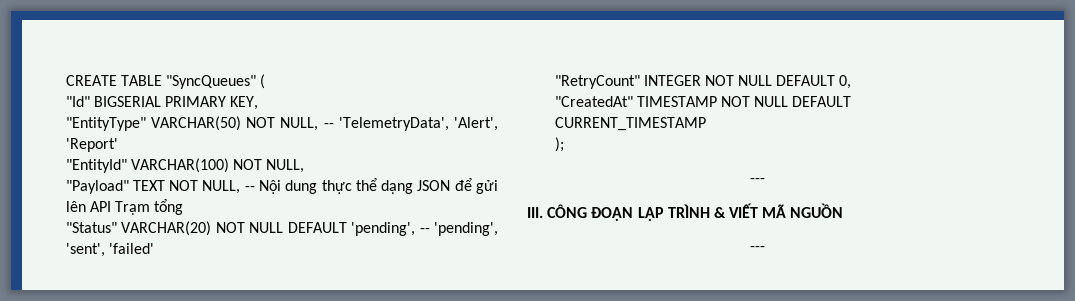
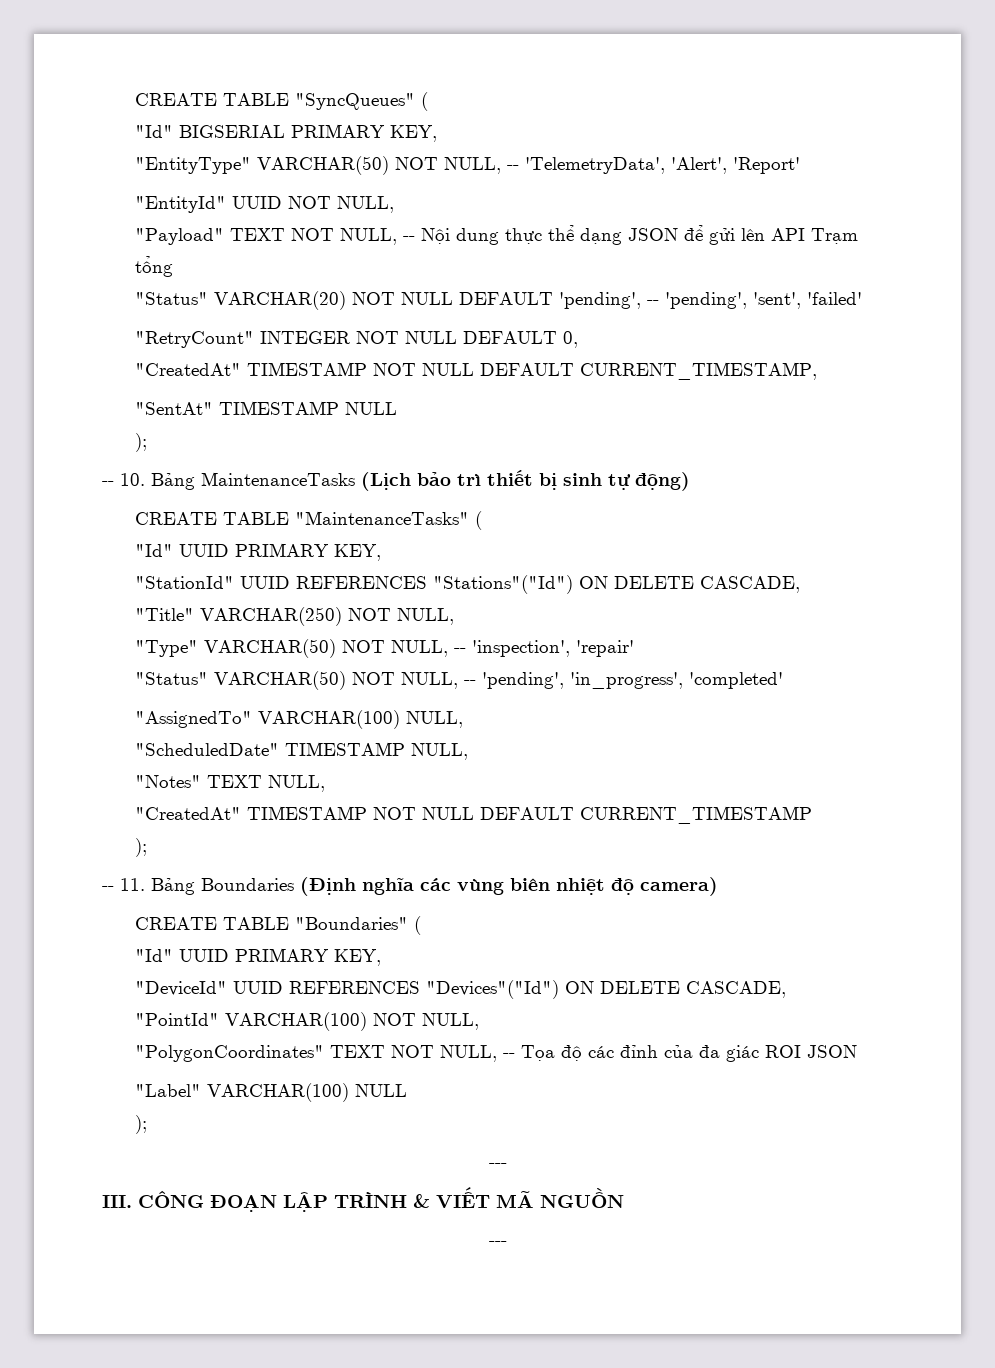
[130,158,229,173] VARCHAR(100) -> [231,196,282,209] UUID
(852, 82) none -> [134,362,817,380] [134,401,397,415] [134,433,147,452] [102,470,690,491] [134,511,482,530] [134,543,381,561] [134,575,800,594] [134,607,454,626] [134,639,634,658] [134,671,783,690] [134,710,463,729] [134,742,468,760] [134,775,325,792] // "CreatedAt" TIMESTAMP NOT NULL DEFAULT CURRENT_TIMESTAMP, // "SentAt" TIMESTAMP NULL // ); // -- 10. Bảng MaintenanceTasks (Lịch bảo trì thiết bị sinh tự động) // CREATE TABLE "MaintenanceTasks" ( // "Id" UUID PRIMARY KEY, // "StationId" UUID REFERENCES "Stations"("Id") ON DELETE CASCADE, // "Title" VARCHAR(250) NOT NULL, // "Type" VARCHAR(50) NOT NULL, -- 'inspection', 'repair' // "Status" VARCHAR(50) NOT NULL, -- 'pending', 'in_progress', 'completed' // "AssignedTo" VARCHAR(100) NULL, // "ScheduledDate" TIMESTAMP NULL, // "Notes" TEXT NULL,
(564, 144) none -> [102,877,718,896] [134,916,421,935] [134,948,381,966] [134,980,786,999] [134,1012,479,1031] [134,1045,857,1062] [134,1083,407,1102] [134,1115,147,1134] // -- 11. Bảng Boundaries (Định nghĩa các vùng biên nhiệt độ camera) // CREATE TABLE "Boundaries" ( // "Id" UUID PRIMARY KEY, // "DeviceId" UUID REFERENCES "Devices"("Id") ON DELETE CASCADE, // "PointId" VARCHAR(100) NOT NULL, // "PolygonCoordinates" TEXT NOT NULL, -- Tọa độ các đỉnh của đa giác ROI JSON // "Label" VARCHAR(100) NULL // );

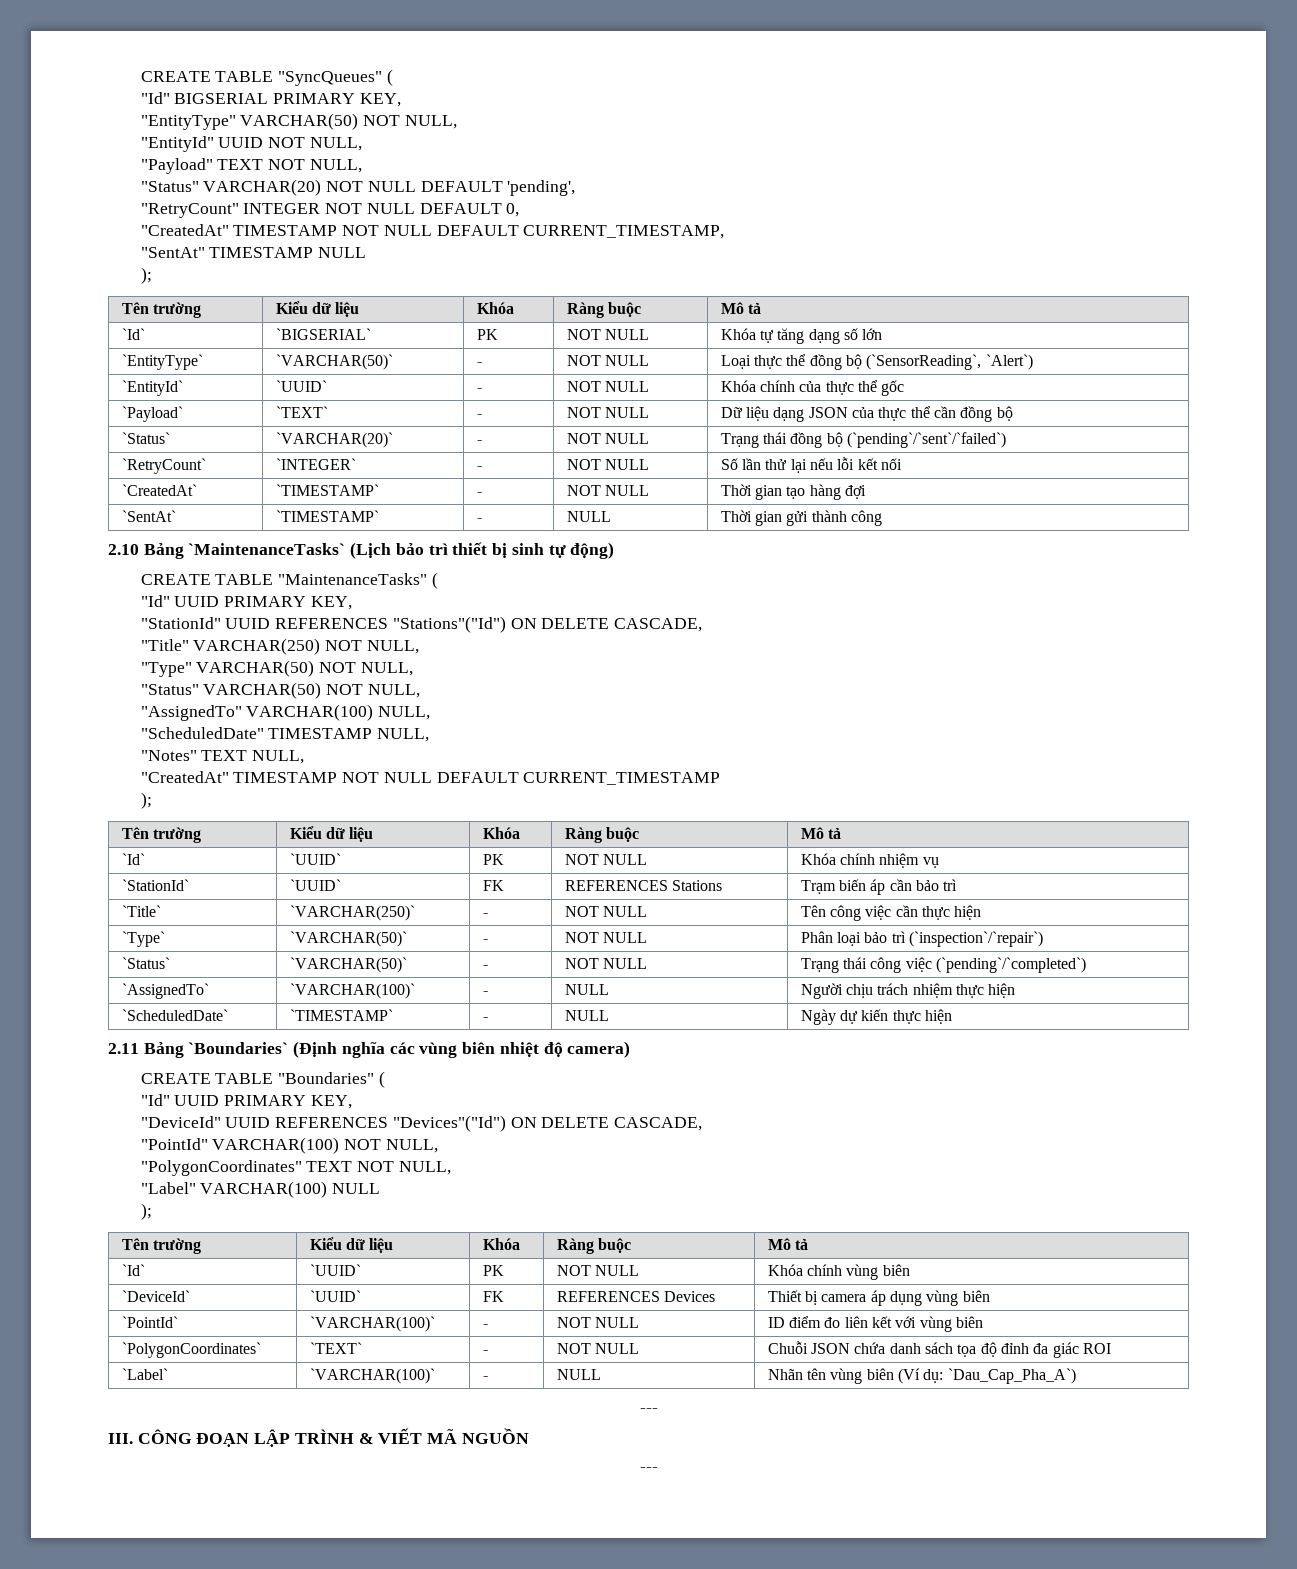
[506,157,800,174] -- 'TelemetryData', 'Alert', 'Report' -> (457, 122) none
[402,225,858,245] [134,256,173,277] -- Nội dung thực thể dạng JSON để gửi lên API Trạm tổng -> (362, 166) none
[646,292,862,309] -- 'pending', 'sent', 'failed' -> (576, 188) none
[102,472,355,490] // -- 10. Bảng MaintenanceTasks -> [121,302,201,318] [275,301,360,317] [476,302,514,314] [566,302,641,318] [720,302,761,314] [121,328,145,340] [275,328,371,340] [476,329,498,340] [566,329,649,340] [720,328,883,344] [121,354,203,370] [275,354,393,370] [476,362,482,366] [566,355,649,366] [720,354,1033,370] [121,380,183,396] [275,380,327,392] [476,388,482,392] [566,381,649,392] [720,380,905,396] [121,406,183,422] [275,406,328,418] [476,414,482,418] [566,407,649,418] [720,406,1013,422] [121,432,170,444] [275,432,393,448] [476,440,482,444] [566,433,649,444] [720,432,1006,448] [121,458,206,474] [275,458,356,470] [476,466,482,470] [566,459,649,470] [720,457,902,473] [121,484,197,496] [275,484,379,496] [476,492,482,496] [566,485,649,496] [720,484,866,500] [121,510,176,522] [275,510,379,522] [476,518,482,522] [566,511,611,522] [720,510,882,526] [108,543,346,559] // Tên trường | Kiểu dữ liệu | Khóa | Ràng buộc | Mô tả // `Id` | `BIGSERIAL` | PK | NOT NULL | Khóa tự tăng dạng số lớn // `EntityType` | `VARCHAR(50)` | - | NOT NULL | Loại thực thể đồng bộ (`SensorReading`, `Alert`) // `EntityId` | `UUID` | - | NOT NULL | Khóa chính của thực thể gốc // `Payload` | `TEXT` | - | NOT NULL | Dữ liệu dạng JSON của thực thể cần đồng bộ // `Status` | `VARCHAR(20)` | - | NOT NULL | Trạng thái đồng bộ (`pending`/`sent`/`failed`) // `RetryCount` | `INTEGER` | - | NOT NULL | Số lần thử lại nếu lỗi kết nối // `CreatedAt` | `TIMESTAMP` | - | NOT NULL | Thời gian tạo hàng đợi // `SentAt` | `TIMESTAMP` | - | NULL | Thời gian gửi thành công // 2.10 Bảng `MaintenanceTasks`
[453,640,634,657] -- 'inspection', 'repair' -> (413, 669) none
[463,672,783,689] -- 'pending', 'in_progress', 'completed' -> (420, 691) none
[102,878,294,895] // -- 11. Bảng Boundaries -> [121,827,201,843] [289,826,374,842] [482,827,520,839] [564,827,639,843] [800,827,841,839] [121,853,145,865] [289,853,341,865] [482,854,504,865] [564,854,647,865] [800,853,939,868] [121,879,189,891] [289,879,341,891] [482,880,504,891] [564,880,722,891] [800,879,958,895] [121,905,161,917] [289,905,415,921] [482,913,488,917] [564,906,647,917] [800,905,982,921] [121,931,165,947] [289,931,407,947] [482,939,488,943] [564,932,647,943] [800,931,1043,947] [121,957,170,969] [289,957,407,973] [482,965,488,969] [564,958,647,969] [800,957,1086,973] [121,983,209,999] [289,983,415,999] [482,991,488,995] [564,984,609,995] [800,983,1016,999] [121,1009,228,1021] [289,1009,393,1021] [482,1017,488,1021] [564,1010,609,1021] [800,1009,952,1025] [108,1042,289,1058] // Tên trường | Kiểu dữ liệu | Khóa | Ràng buộc | Mô tả // `Id` | `UUID` | PK | NOT NULL | Khóa chính nhiệm vụ // `StationId` | `UUID` | FK | REFERENCES Stations | Trạm biến áp cần bảo trì // `Title` | `VARCHAR(250)` | - | NOT NULL | Tên công việc cần thực hiện // `Type` | `VARCHAR(50)` | - | NOT NULL | Phân loại bảo trì (`inspection`/`repair`) // `Status` | `VARCHAR(50)` | - | NOT NULL | Trạng thái công việc (`pending`/`completed`) // `AssignedTo` | `VARCHAR(100)` | - | NULL | Người chịu trách nhiệm thực hiện // `ScheduledDate` | `TIMESTAMP` | - | NULL | Ngày dự kiến thực hiện // 2.11 Bảng `Boundaries`
[502,1045,857,1062] [134,1083,407,1102] [134,1115,147,1134] -- Tọa độ các đỉnh của đa giác ROI JSON // "Label" VARCHAR(100) NULL // ); -> [140,1181,381,1198] [140,1203,152,1220] [121,1238,201,1254] [309,1237,394,1253] [482,1238,520,1250] [556,1238,631,1254] [767,1238,808,1250] [121,1264,145,1276] [309,1264,361,1276] [482,1265,504,1276] [556,1265,639,1276] [767,1264,910,1280] [121,1290,190,1302] [309,1290,361,1302] [482,1291,504,1302] [556,1291,715,1302] [767,1290,990,1306] [121,1316,178,1328] [309,1316,435,1332] [482,1324,488,1328] [556,1317,639,1328] [767,1316,983,1332] [121,1342,261,1358] [309,1342,362,1354] [482,1350,488,1354] [556,1343,639,1354] [767,1341,1111,1358] [121,1368,168,1380] [309,1368,435,1384] [482,1376,488,1380] [556,1369,601,1380] [767,1368,1076,1384] // "Label" VARCHAR(100) NULL // ); // Tên trường | Kiểu dữ liệu | Khóa | Ràng buộc | Mô tả // `Id` | `UUID` | PK | NOT NULL | Khóa chính vùng biên // `DeviceId` | `UUID` | FK | REFERENCES Devices | Thiết bị camera áp dụng vùng biên // `PointId` | `VARCHAR(100)` | - | NOT NULL | ID điểm đo liên kết với vùng biên // `PolygonCoordinates` | `TEXT` | - | NOT NULL | Chuỗi JSON chứa danh sách tọa độ đỉnh đa giác ROI // `Label` | `VARCHAR(100)` | - | NULL | Nhãn tên vùng biên (Ví dụ: `Dau_Cap_Pha_A`)

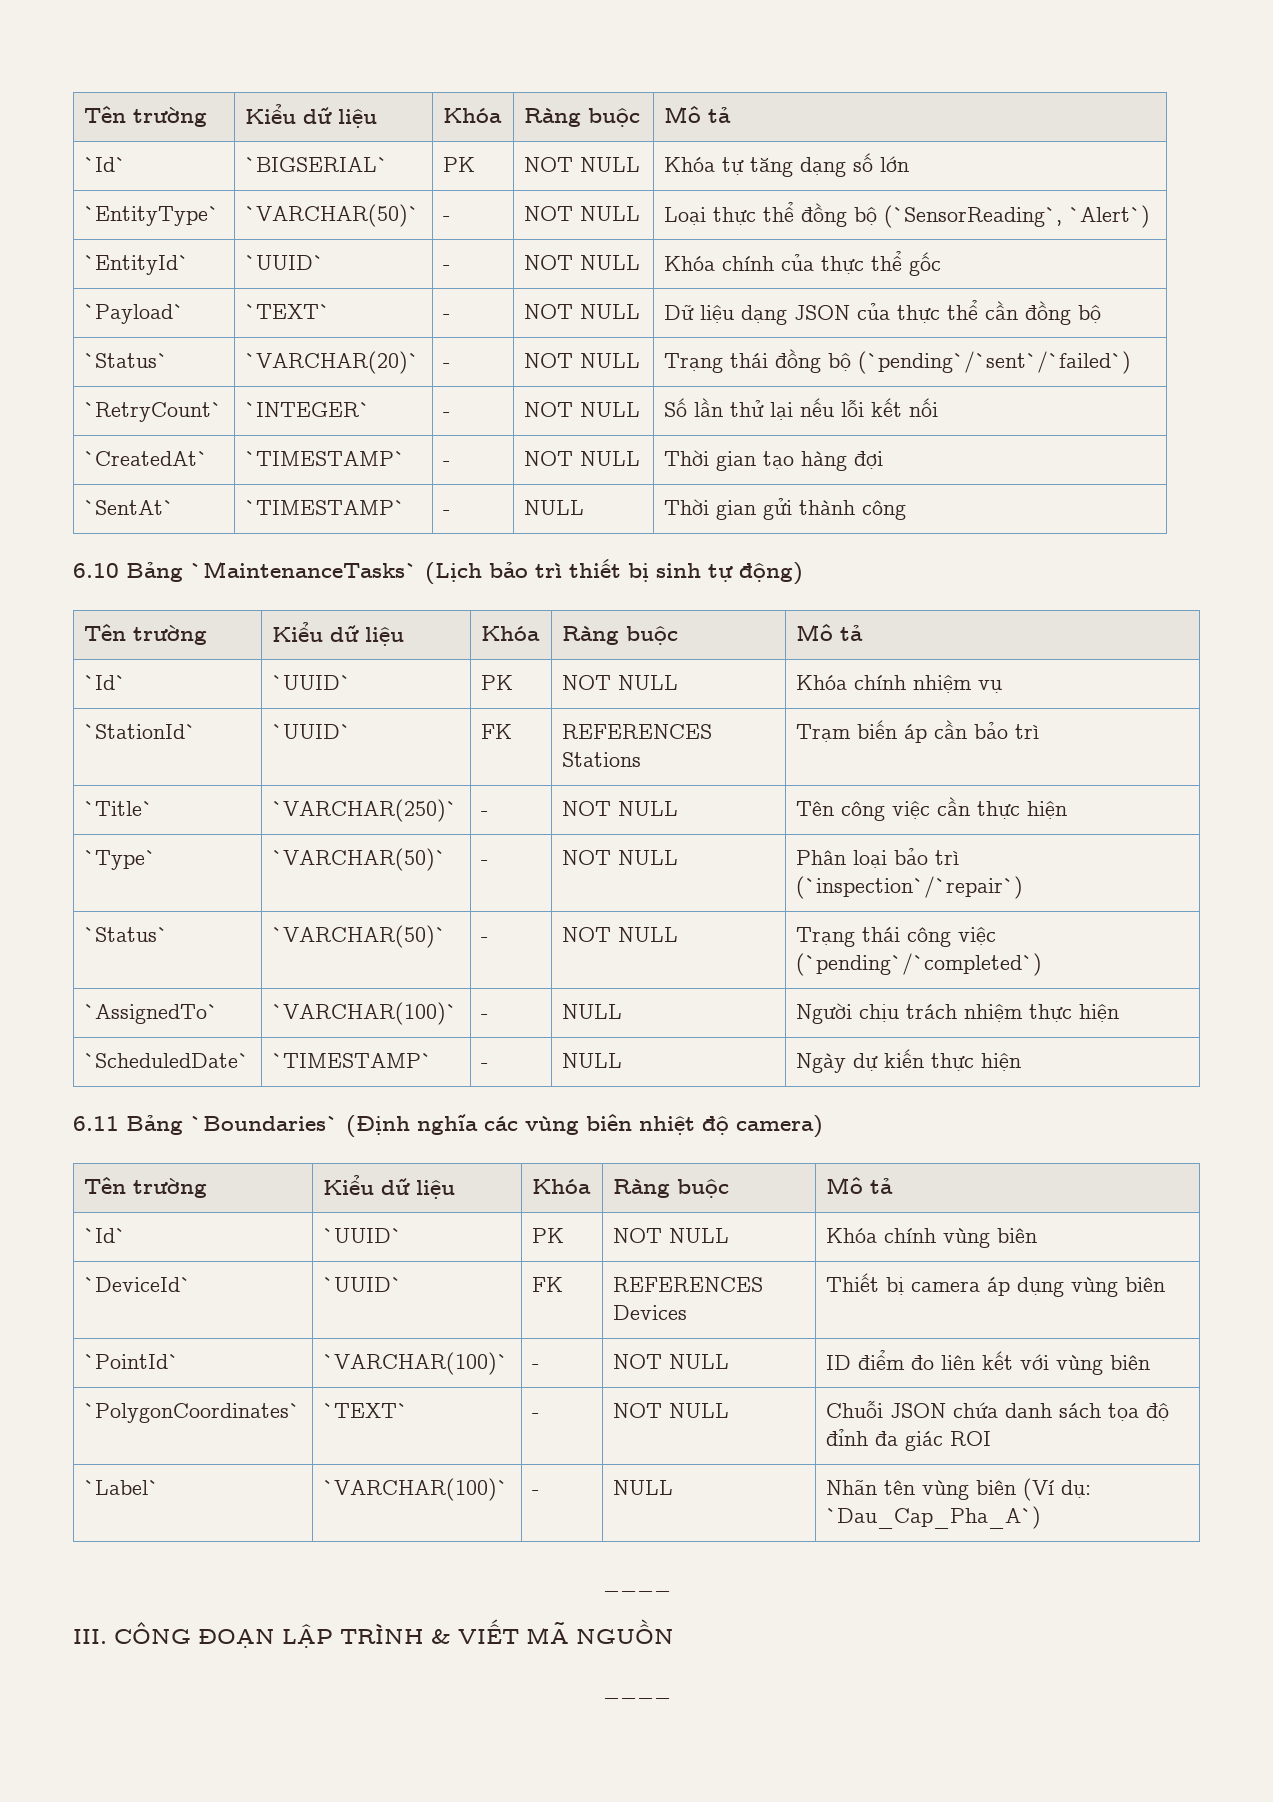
[140,69,393,86] [140,92,401,107] [140,113,457,130] [140,136,362,152] [140,158,362,174] [140,179,576,196] [140,203,520,218] [140,224,725,239] [140,247,367,258] [140,267,152,284] CREATE TABLE "SyncQueues" ( // "Id" BIGSERIAL PRIMARY KEY, // "EntityType" VARCHAR(50) NOT NULL, // "EntityId" UUID NOT NULL, // "Payload" TEXT NOT NULL, // "Status" VARCHAR(20) NOT NULL DEFAULT 'pending', // "RetryCount" INTEGER NOT NULL DEFAULT 0, // "CreatedAt" TIMESTAMP NOT NULL DEFAULT CURRENT_TIMESTAMP, // "SentAt" TIMESTAMP NULL // ); // -> (84, 114) none
[108,544,139,555] 2.10 -> [73,563,119,578] 6.10
[140,572,438,589] [140,595,352,610] [140,616,702,633] [140,638,419,655] [140,660,413,677] [140,682,420,699] [140,704,431,721] [140,727,430,742] [140,750,305,764] [140,771,721,785] [140,792,152,809] // CREATE TABLE "MaintenanceTasks" ( // "Id" UUID PRIMARY KEY, // "StationId" UUID REFERENCES "Stations"("Id") ON DELETE CASCADE, // "Title" VARCHAR(250) NOT NULL, // "Type" VARCHAR(50) NOT NULL, // "Status" VARCHAR(50) NOT NULL, // "AssignedTo" VARCHAR(100) NULL, // "ScheduledDate" TIMESTAMP NULL, // "Notes" TEXT NULL, // "CreatedAt" TIMESTAMP NOT NULL DEFAULT CURRENT_TIMESTAMP // ); -> (803, 573) none
[108,1043,139,1054] 2.11 -> [73,1116,119,1131] 6.11
[140,1071,385,1088] [140,1094,352,1109] [140,1115,702,1132] [140,1137,438,1154] [140,1160,451,1176] [140,1181,381,1198] [140,1203,152,1220] // CREATE TABLE "Boundaries" ( // "Id" UUID PRIMARY KEY, // "DeviceId" UUID REFERENCES "Devices"("Id") ON DELETE CASCADE, // "PointId" VARCHAR(100) NOT NULL, // "PolygonCoordinates" TEXT NOT NULL, // "Label" VARCHAR(100) NULL // ); -> (823, 1126) none
[639,1408,658,1413] --- -> [602,1586,671,1592] ____
[639,1467,658,1472] --- -> [602,1693,671,1699] ____

